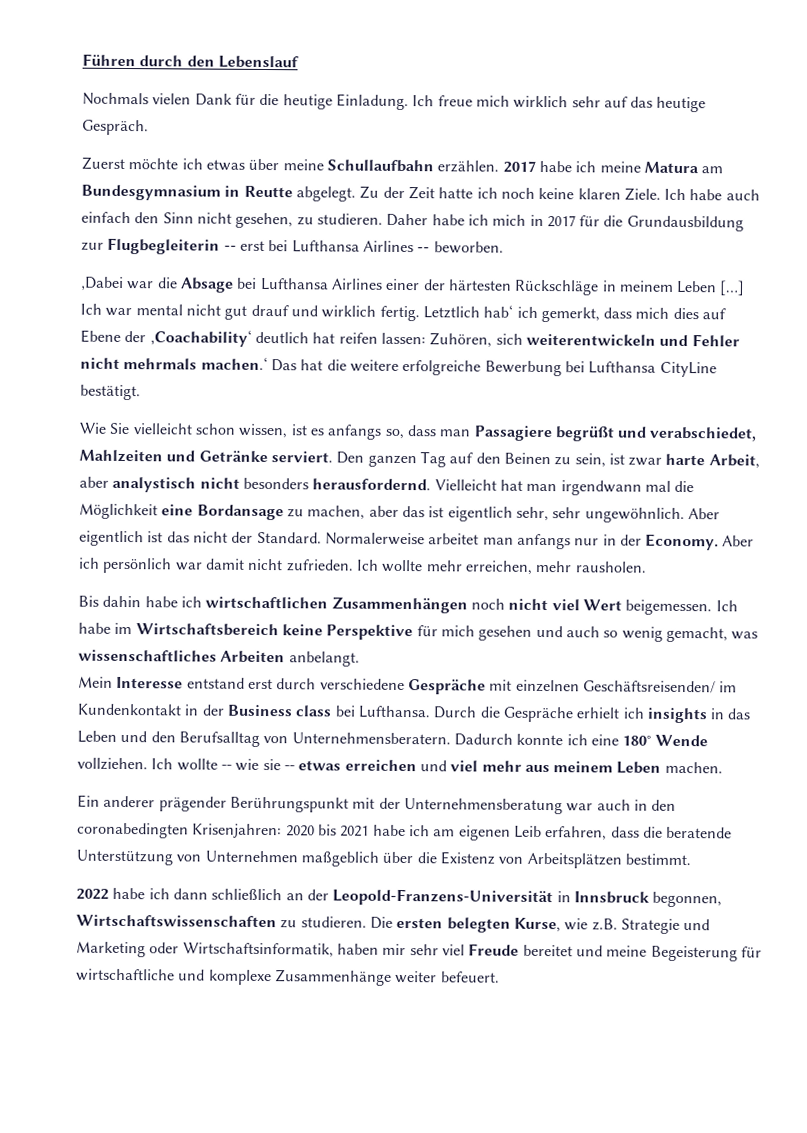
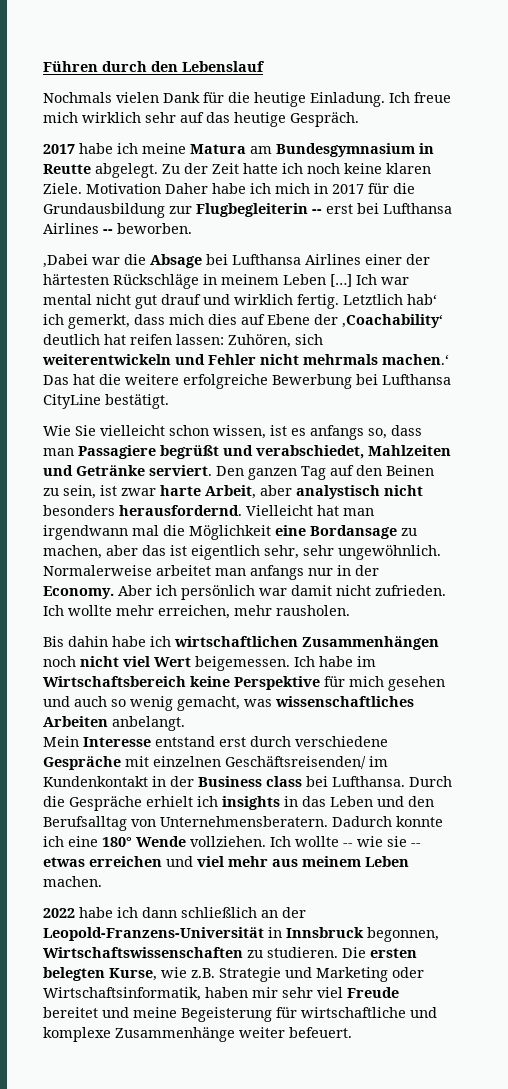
[81,156,500,173] Zuerst möchte ich etwas über meine Schullaufbahn erzählen. -> (359, 119) none
[664,188,760,201] [81,211,383,229] Ich habe auch einfach den Sinn nicht gesehen, zu studieren. -> [86,183,161,194] Motivation
[687,508,720,520] [79,530,322,547] Aber eigentlich ist das nicht der Standard. -> (441, 552) none
[77,794,677,815] [77,822,733,841] [76,849,691,869] // Ein anderer prägender Berührungspunkt mit der Unternehmensberatung war auch in den coronabedingten Krisenjahren: 2020 bis 2021 habe ich am eigenen Leib erfahren, dass die beratende Unterstützung von Unternehmen maßgeblich über die Existenz von Arbeitsplätzen bestimmt. -> (102, 881) none

